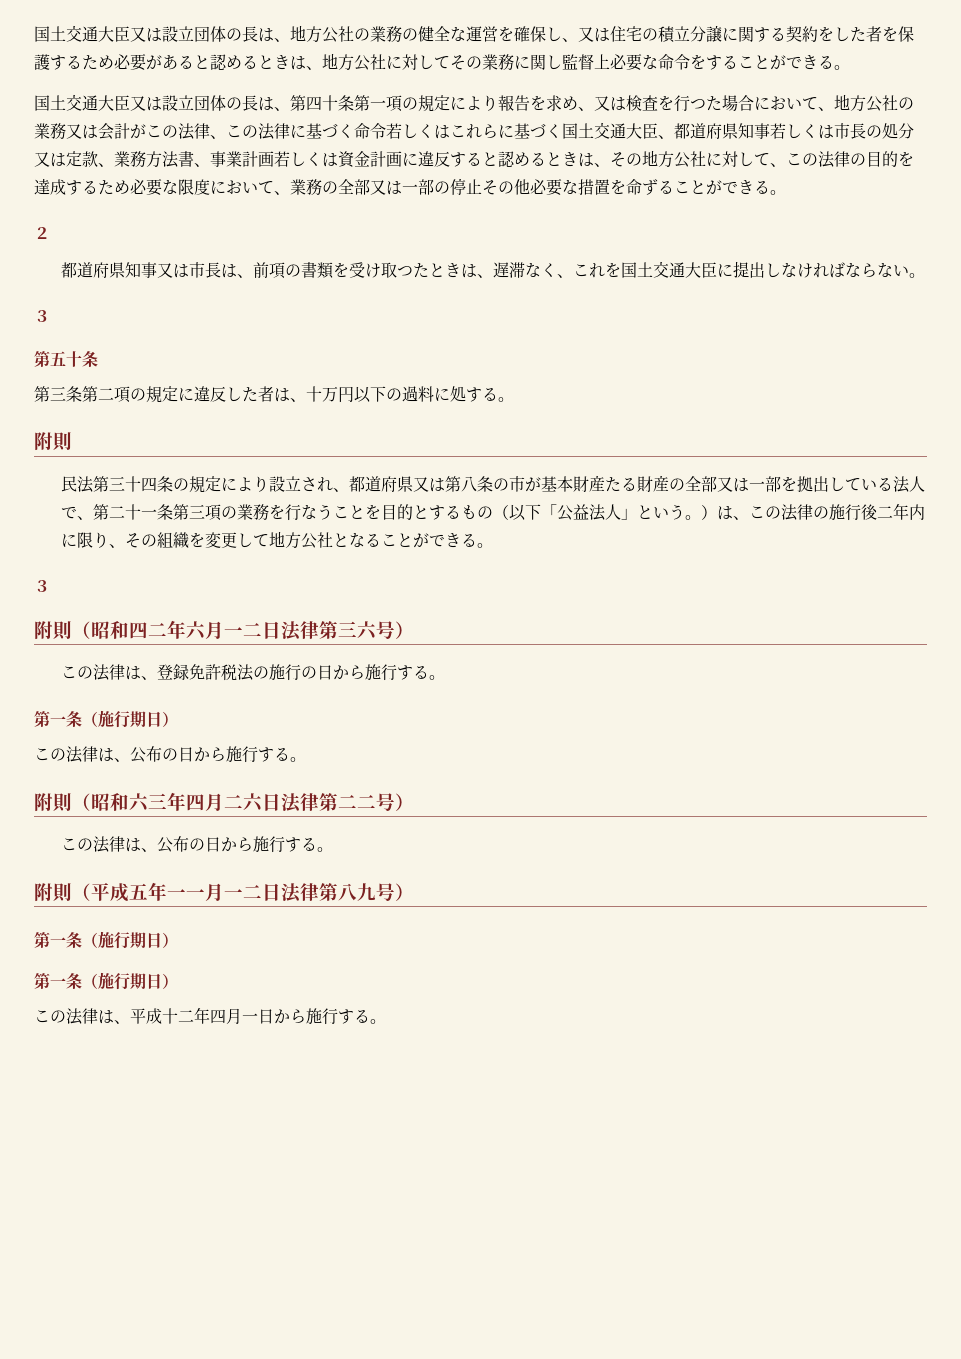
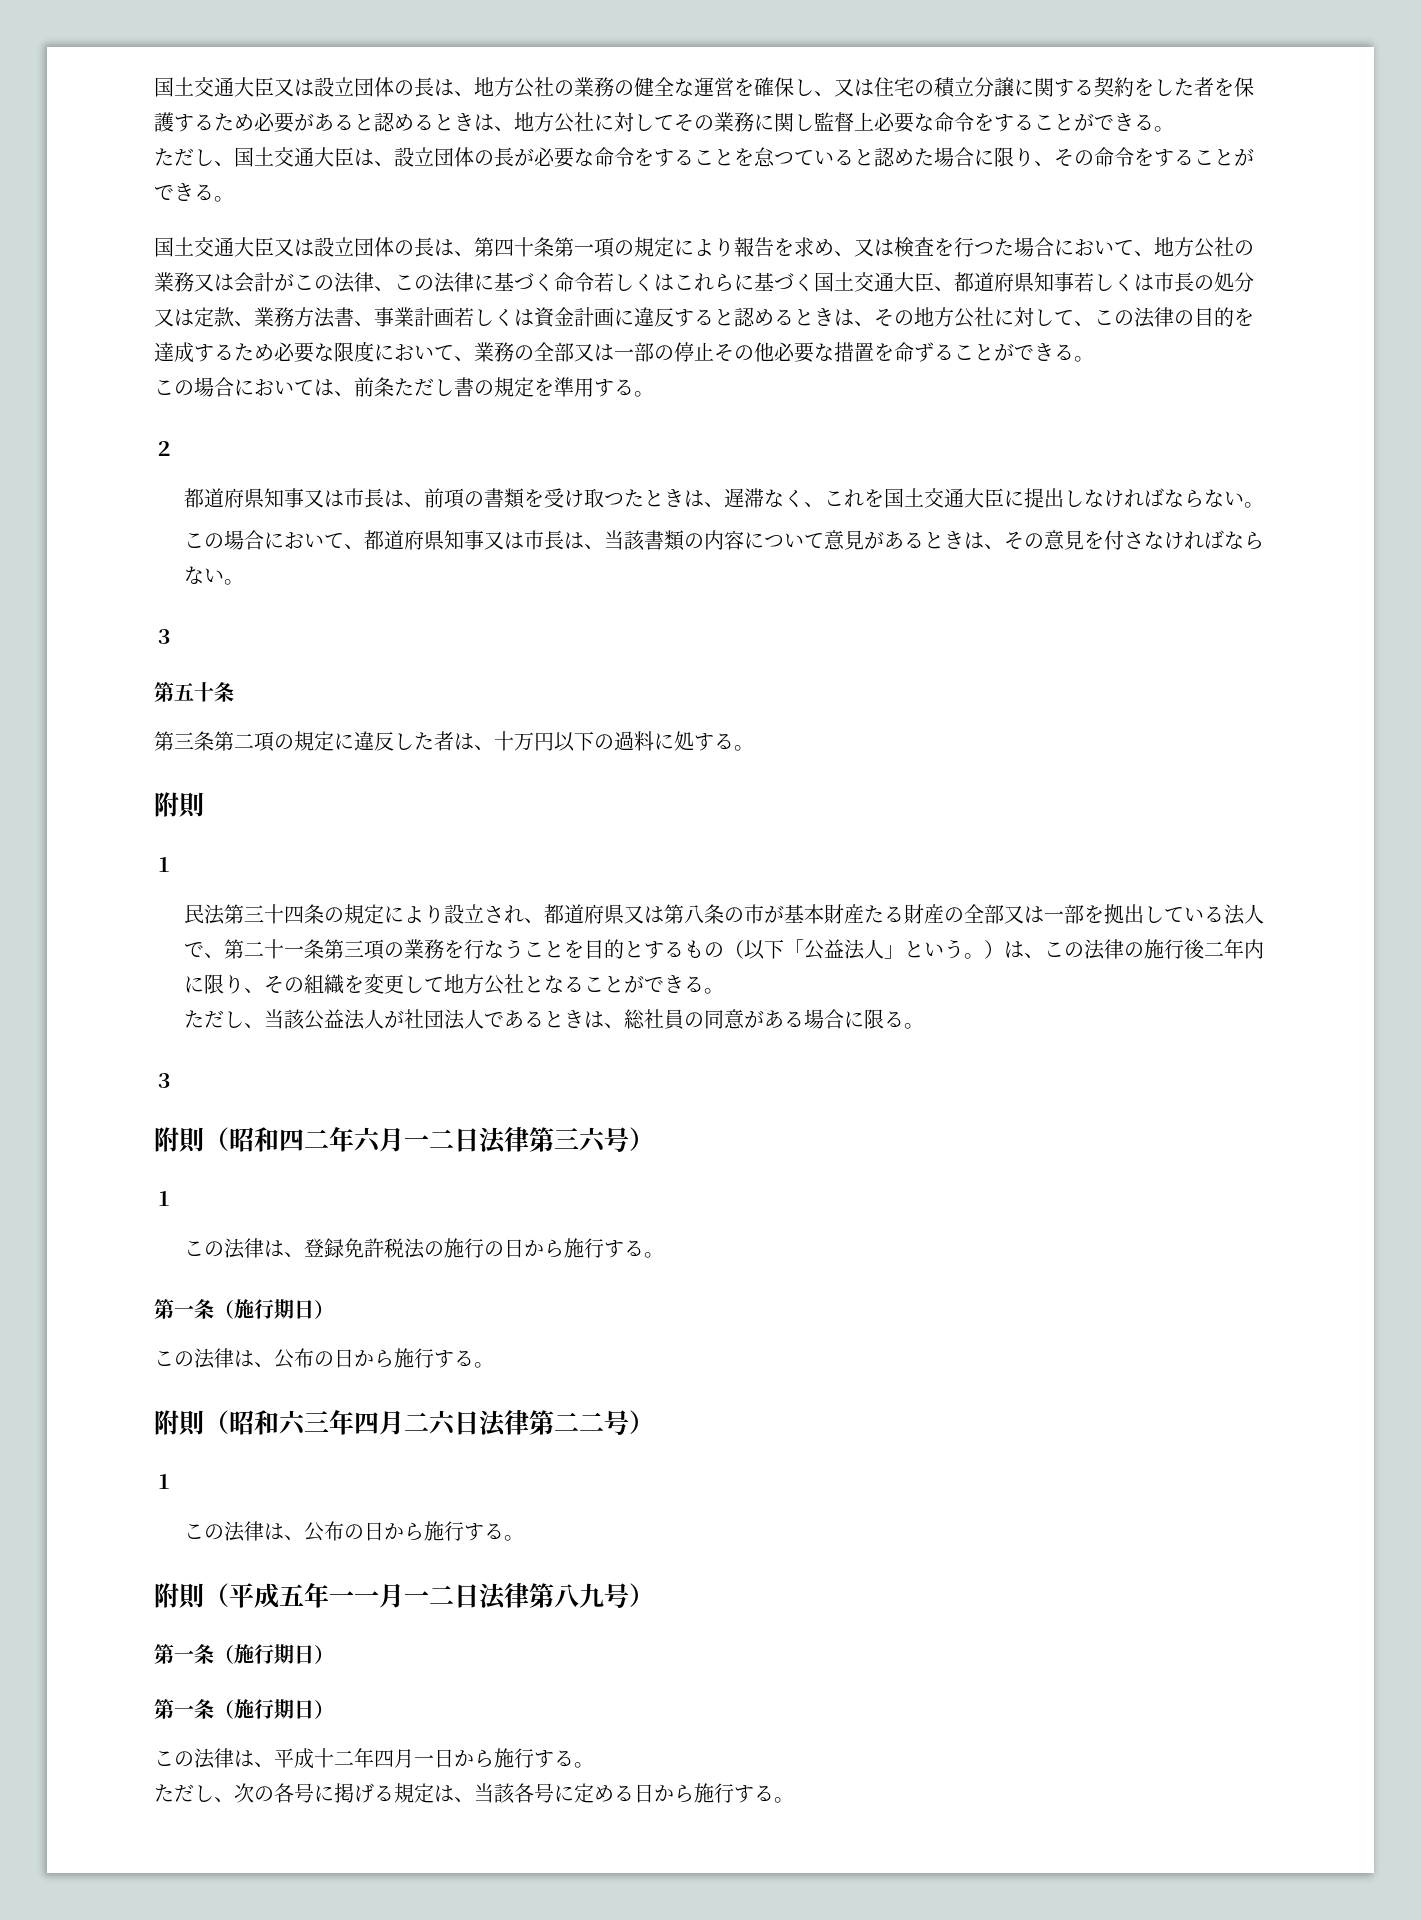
(850, 67) none -> [154,147,1254,168] [154,183,234,202] // ただし、国土交通大臣は、設立団体の長が必要な命令をすることを怠つていると認めた場合に限り、その命令をすることができる。
(786, 192) none -> [154,377,654,397] // この場合においては、前条ただし書の規定を準用する。
(926, 275) none -> [183,530,1264,551] [183,566,244,585] // この場合において、都道府県知事又は市長は、当該書類の内容について意見があるときは、その意見を付さなければならない。
(72, 441) none -> [154,857,174,872] // １
(494, 545) none -> [183,1009,924,1030] // ただし、当該公益法人が社団法人であるときは、総社員の同意がある場合に限る。
(414, 630) none -> [154,1191,174,1206] // １
(414, 802) none -> [154,1474,174,1489] // １
(386, 1021) none -> [154,1783,794,1804] // ただし、次の各号に掲げる規定は、当該各号に定める日から施行する。

